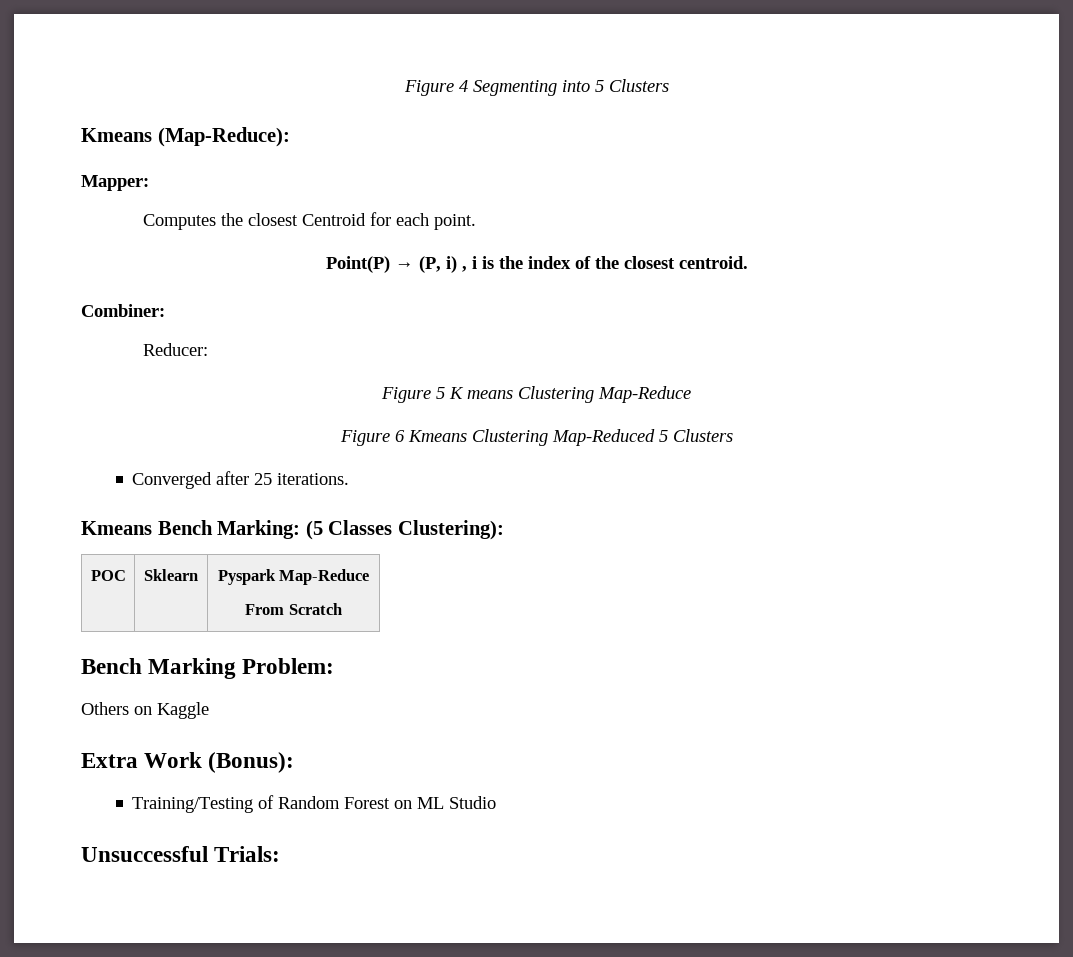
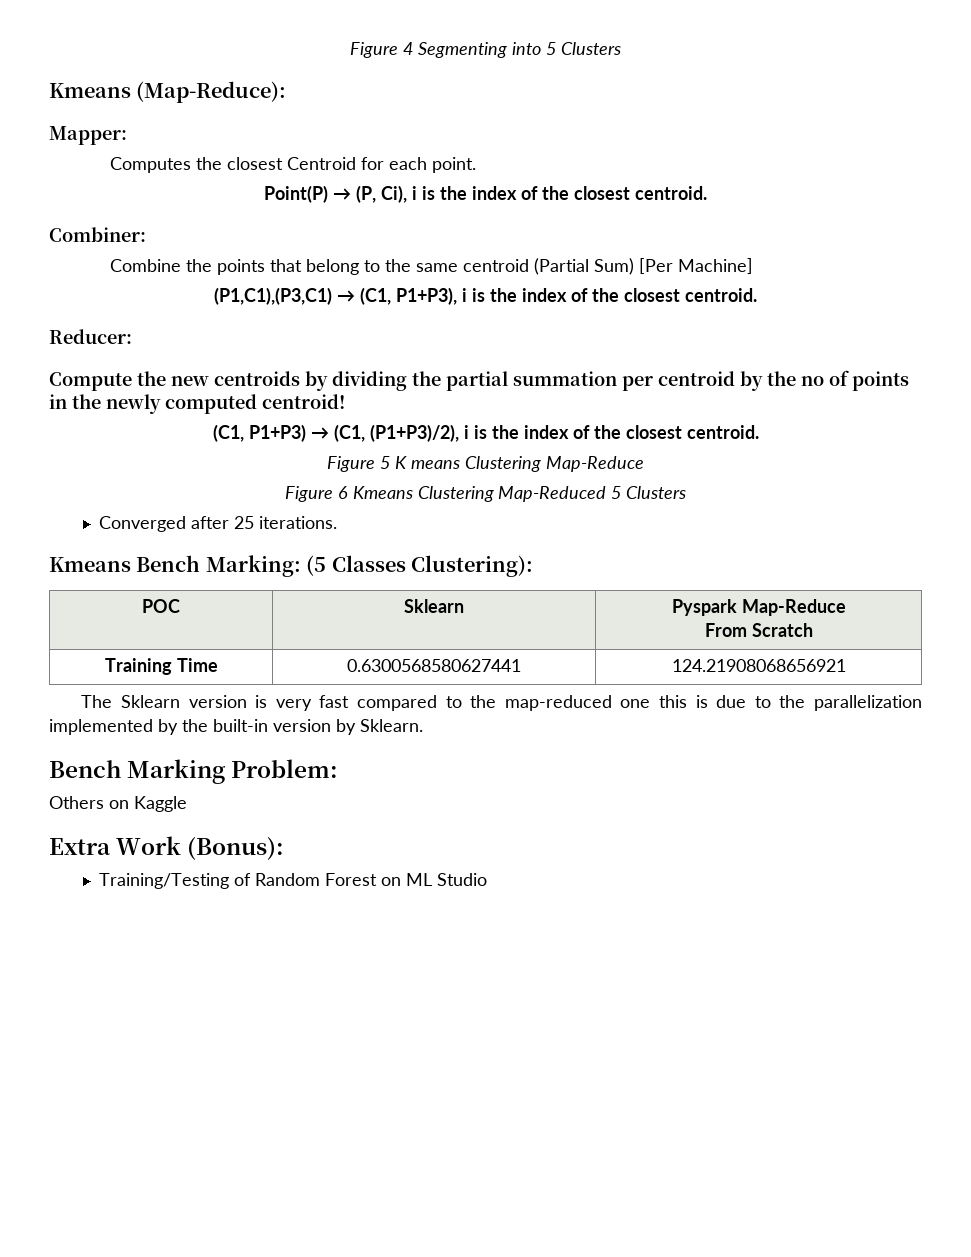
[445,256,467,273] i) , -> [381,185,407,203] Ci),
[142,343,208,356] Reducer: -> [109,258,753,275] [214,287,757,305] [49,329,132,344] [49,370,909,391] [49,394,345,414] [212,424,759,442] Combine the points that belong to the same centroid (Partial Sum) [Per Machine] // (P1,C1),(P3,C1) → (C1, P1+P3), i is the index of the closest centroid. // Reducer: // Compute the new centroids by dividing the partial summation per centroid by the no of points in the newly computed centroid! // (C1, P1+P3) → (C1, (P1+P3)/2), i is the index of the closest centroid.
(342, 609) none -> [104,658,218,675] [347,659,521,672] [671,659,846,672] [81,695,923,711] [49,719,423,735] // Training Time | 0.6300568580627441 | 124.21908068656921 // The Sklearn version is very fast compared to the map-reduced one this is due to the parallelization implemented by the built-in version by Sklearn.
[81,846,281,862] // Unsuccessful Trials: -> (488, 879) none

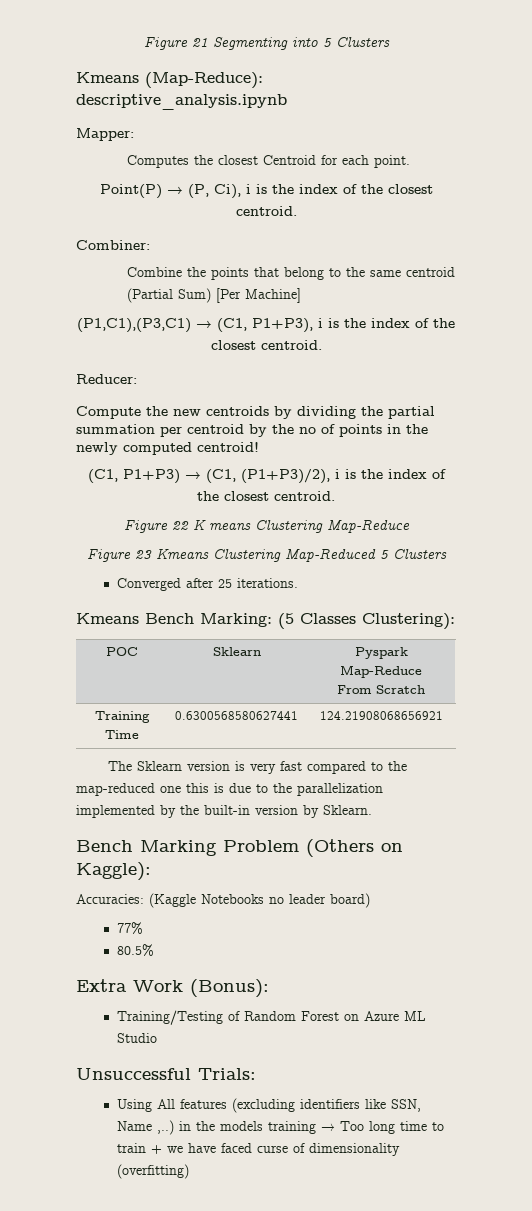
[350,42,414,58] Figure 4 -> [143,37,208,50] Figure 21
(287, 92) none -> [76,94,287,110] descriptive_analysis.ipynb
[380,456,391,469] 5 -> [171,521,189,530] 22
[337,486,348,499] 6 -> [134,550,152,559] 23
[231,759,339,778] [49,796,187,812] Problem: // Others on Kaggle -> [223,839,403,857] [76,862,151,881] [76,893,370,908] [117,922,144,935] [117,944,155,957] Problem (Others on Kaggle): // Accuracies: (Kaggle Notebooks no leader board) // 77% // 80.5%
(402, 881) none -> [364,1011,400,1021] Azure
(488, 879) none -> [76,1068,256,1080] [117,1098,422,1113] [117,1120,445,1135] [117,1143,401,1156] [117,1164,190,1179] // Unsuccessful Trials: // Using All features (excluding identifiers like SSN, Name ,..) in the models training → Too long time to train + we have faced curse of dimensionality (overfitting)

